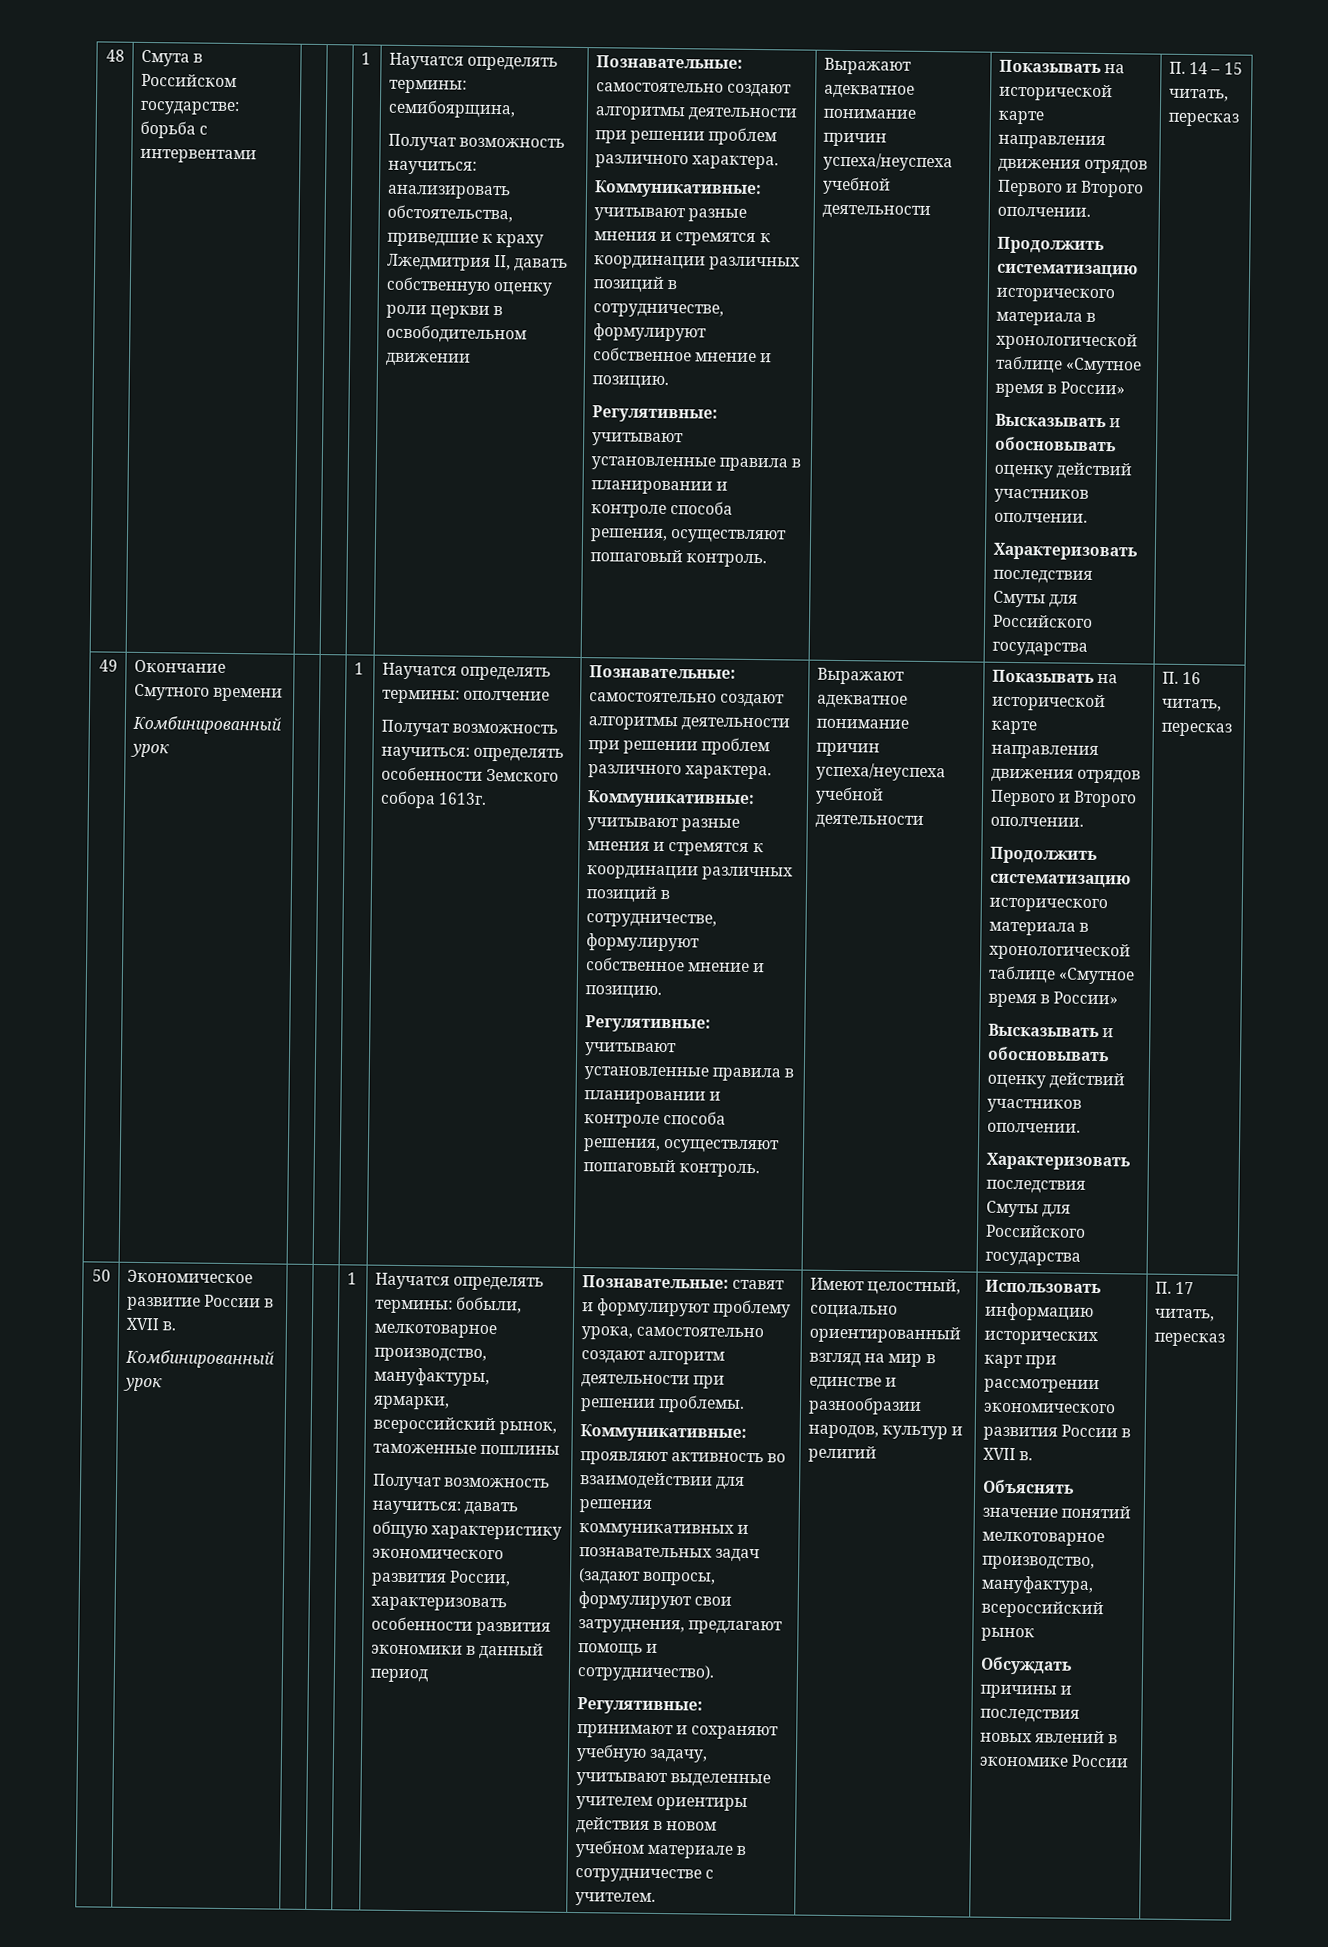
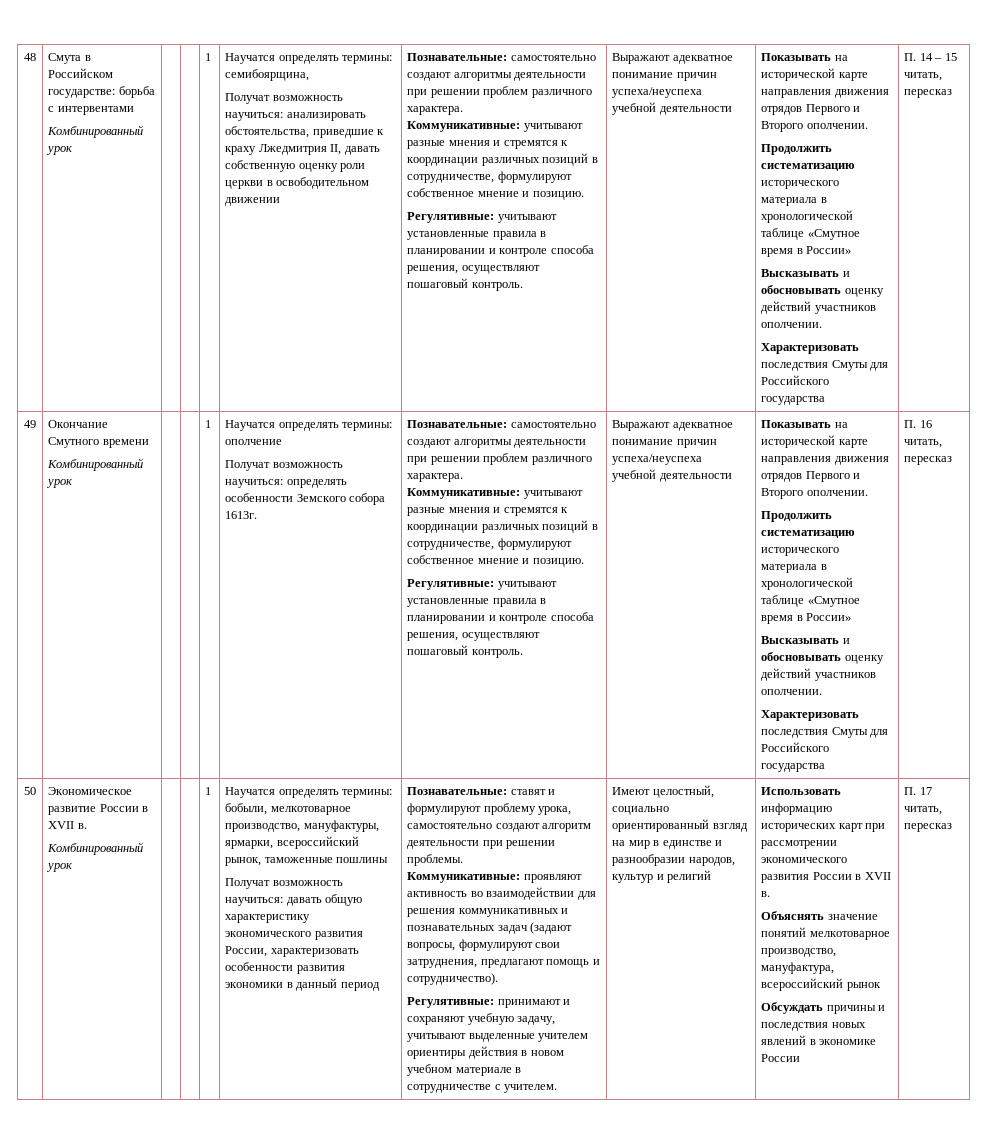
(257, 156) none -> [47,125,145,138] [46,146,73,155] // Комбинированный урок

